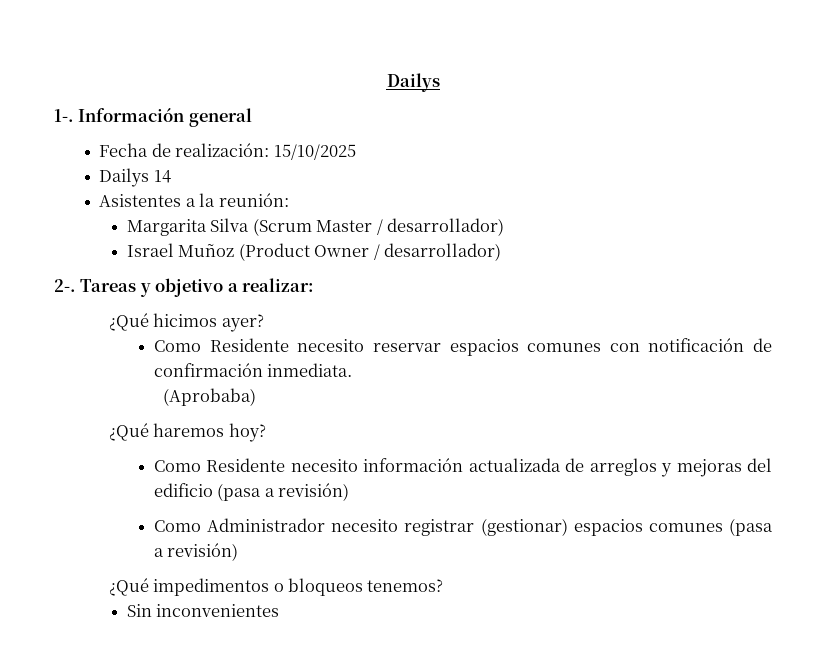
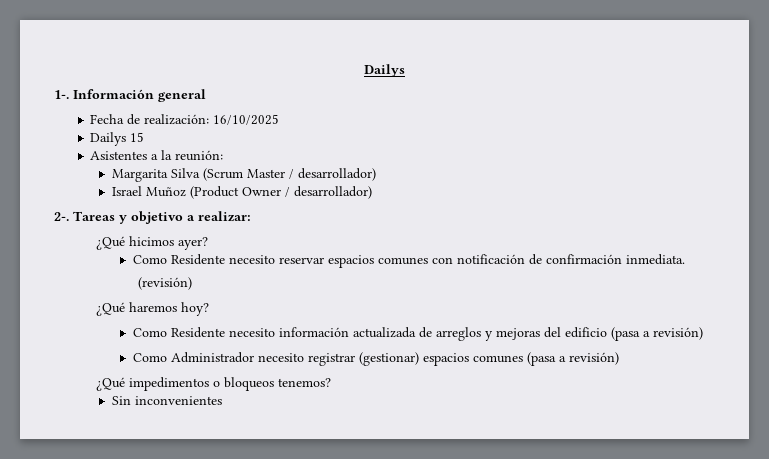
[273,144,356,160] [99,168,171,187] 15/10/2025 // Dailys 14 -> [213,114,280,125] [90,132,145,146] 16/10/2025 // Dailys 15
[163,388,257,406] (Aprobaba) -> [138,277,193,290] (revisión)

